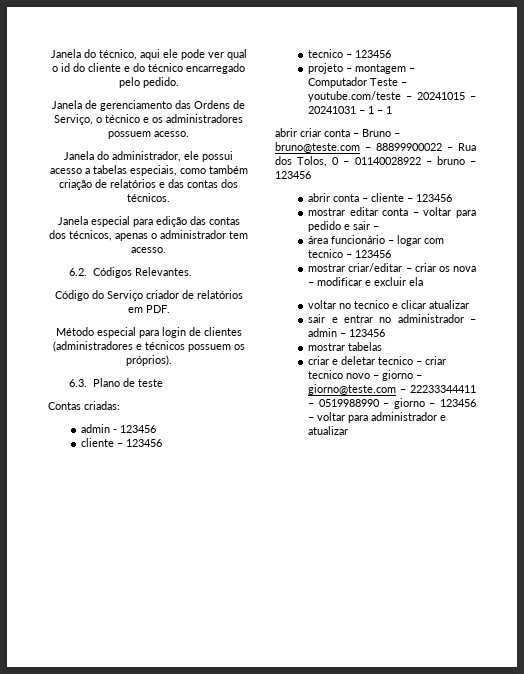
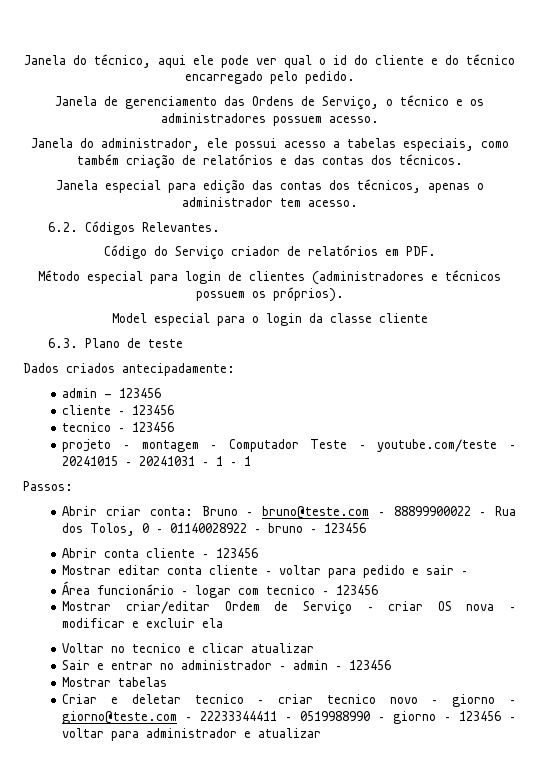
(172, 360) none -> [111,313,428,326] // Model especial para o login da classe cliente
[48,401,120,410] Contas criadas: -> [23,363,235,376] Dados criados antecipadamente:
[275,128,359,137] abrir criar conta – -> [23,481,73,491] [62,506,193,516] Passos: // Abrir criar conta:
[308,193,453,202] [308,208,346,216] abrir conta – cliente – 123456 // mostrar -> [62,548,259,558] [62,565,112,575] Abrir conta cliente – 123456 // Mostrar
(409, 212) none -> [209,565,259,575] cliente
[308,236,329,244] área -> [62,581,91,595] Área
[308,263,450,272] mostrar criar/editar – criar os -> [62,601,452,615] Mostrar criar/editar Ordem de Serviço – criar OS
[308,300,337,309] voltar -> [62,643,105,653] Voltar
[308,314,326,323] sair -> [62,660,91,670] Sair
[308,343,346,351] mostrar -> [62,677,112,687] Mostrar
[308,356,330,365] criar -> [62,694,98,704] Criar

